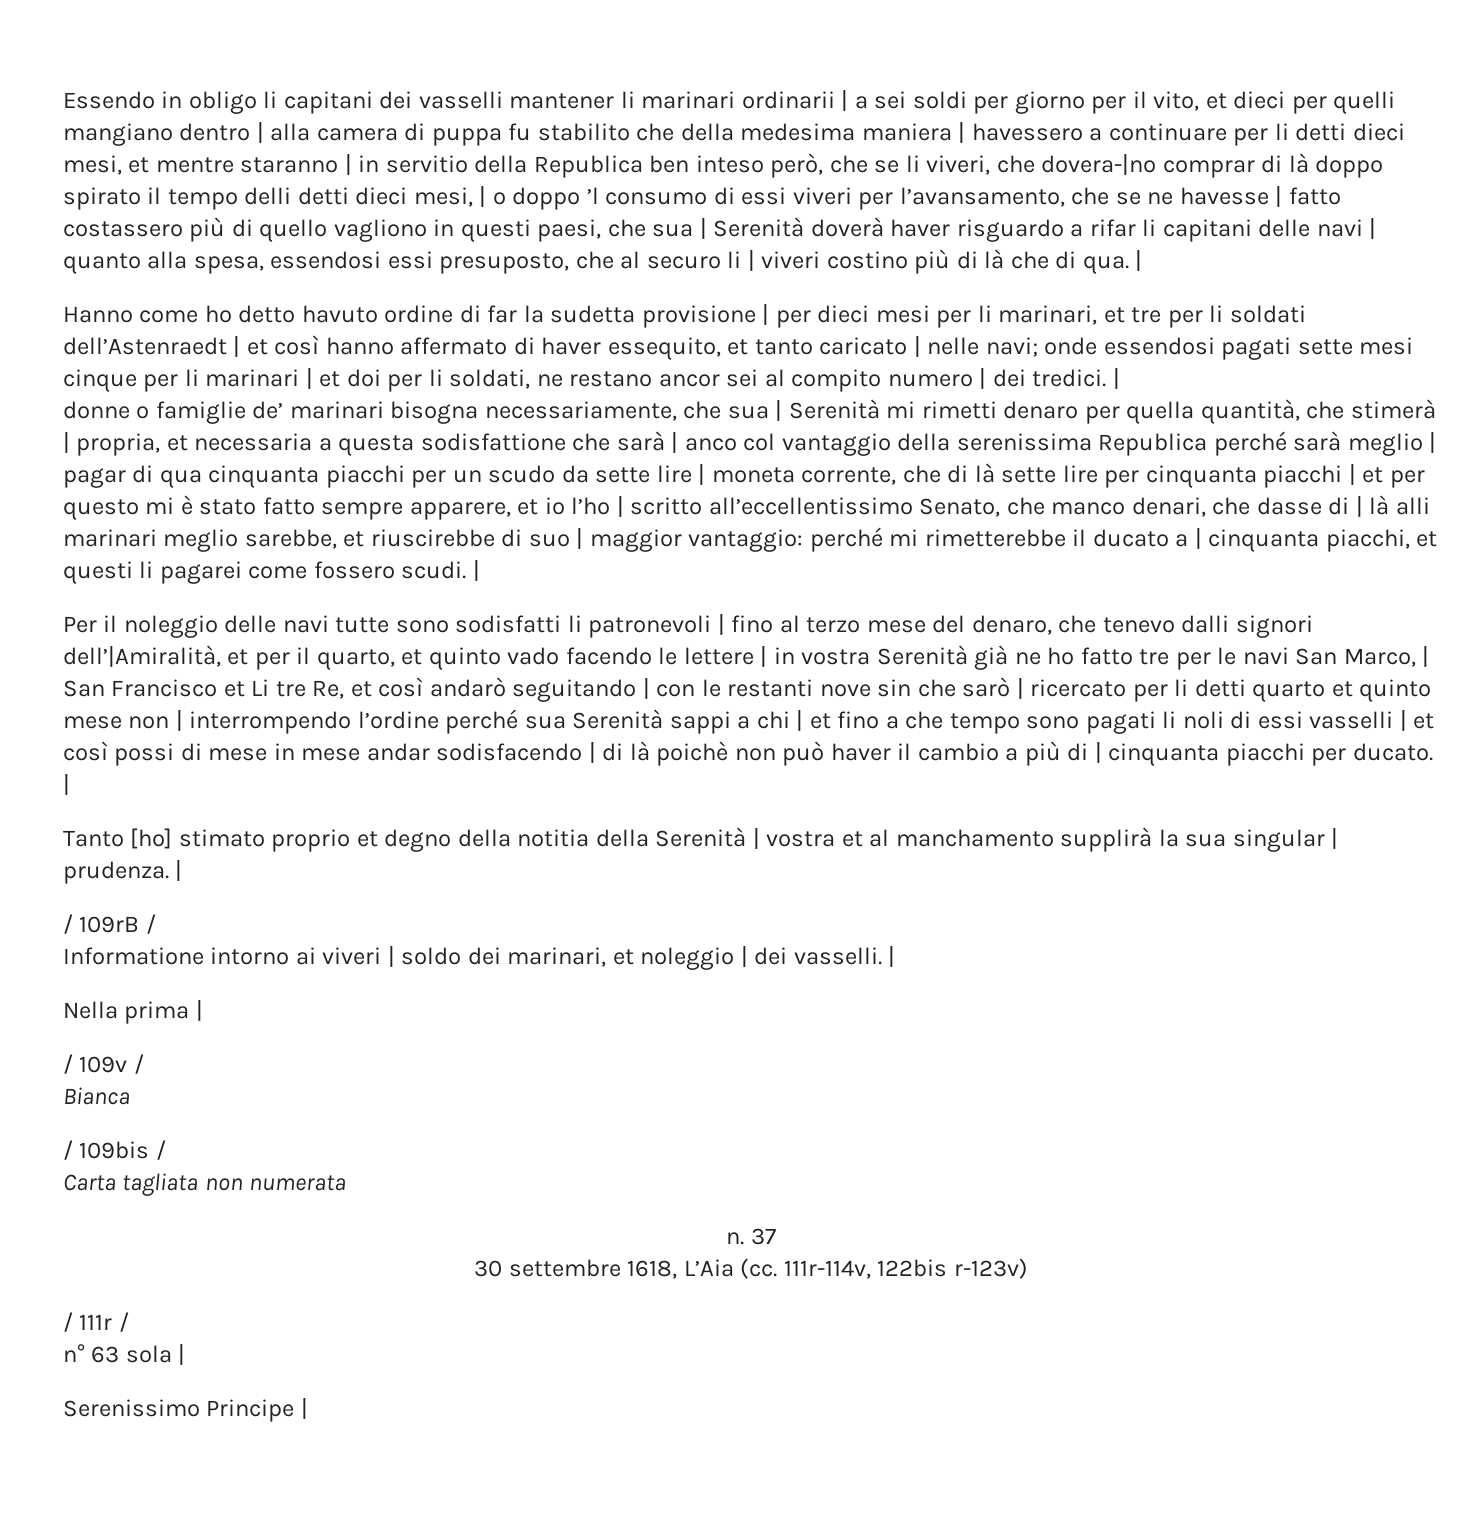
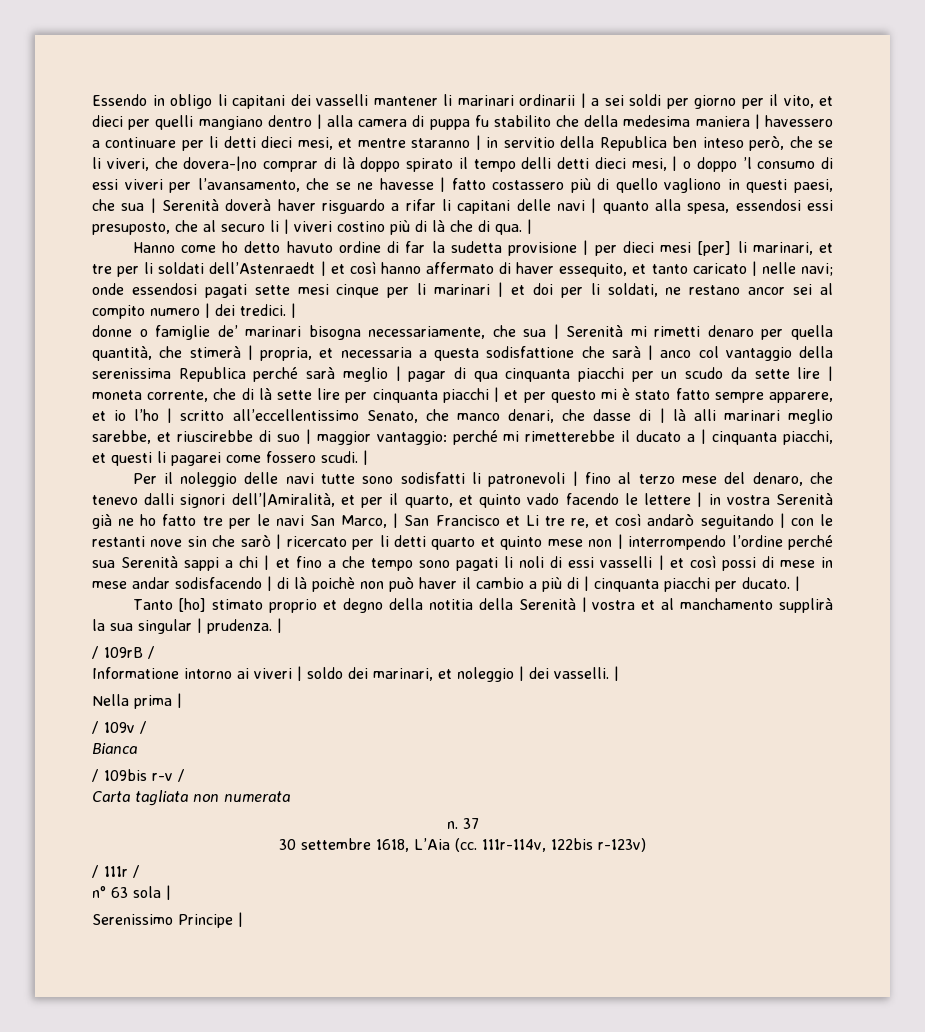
[936,310,972,328] per -> [697,241,732,256] [per]
[312,680,345,699] Re, -> [571,518,590,528] re,
(150, 1150) none -> [152,773,173,781] r-v

